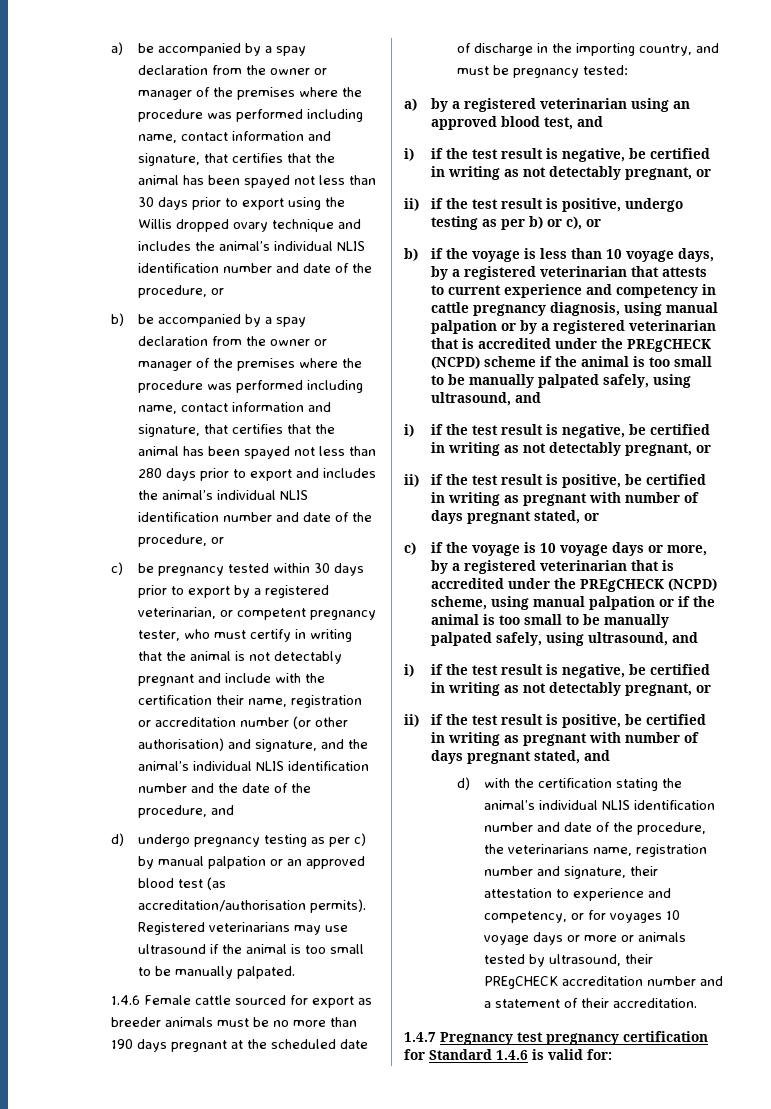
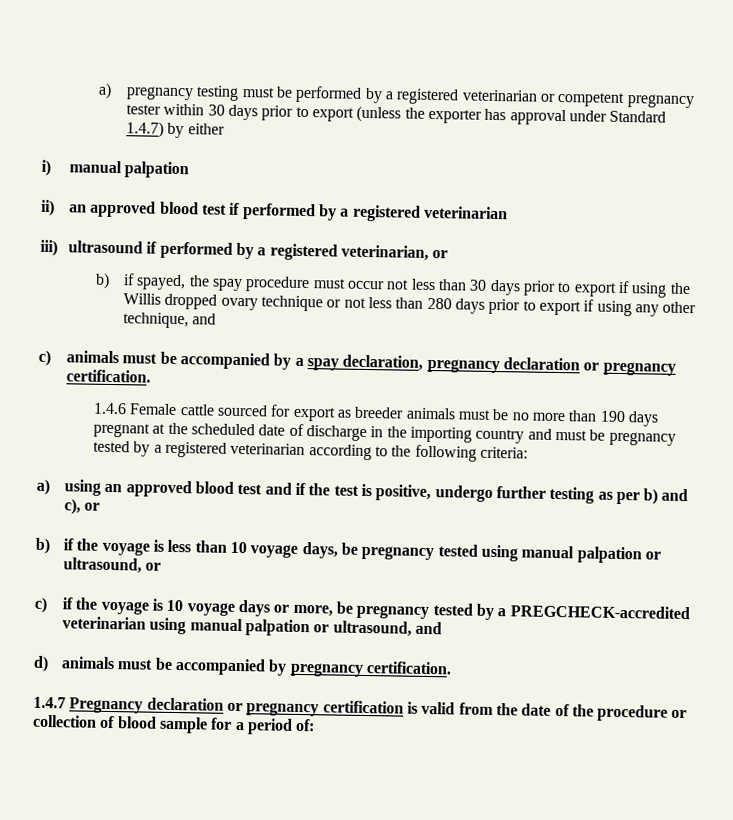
[111,42,306,56] [137,65,327,75] [137,87,362,100] [137,109,363,122] [137,131,331,143] [137,153,335,166] [137,175,290,188] a) be accompanied by a spay declaration from the owner or manager of the premises where the procedure was performed including name, contact information and signature, that certifies that the animal has been spayed -> [98,82,694,109] [126,103,667,126] [126,121,225,139] [41,159,190,179] [41,199,508,222] [40,239,449,261] [95,272,386,293] a) pregnancy testing must be performed by a registered veterinarian or competent pregnancy tester within 30 days prior to export (unless the exporter has approval under Standard 1.4.7) by either // i) manual palpation // ii) an approved blood test if performed by a registered veterinarian // iii) ultrasound if performed by a registered veterinarian, or // b) if spayed, the spay procedure must occur
(284, 204) none -> [617,280,630,294] if
[337,219,361,229] [137,241,365,251] [137,263,372,273] [137,285,224,298] [111,313,306,327] [137,336,327,346] [137,358,362,371] [137,380,363,393] [137,402,331,414] [137,424,335,437] [137,446,290,459] and includes the animal’s individual NLIS identification number and date of the procedure, or // b) be accompanied by a spay declaration from the owner or manager of the premises where the procedure was performed including name, contact information and signature, that certifies that the animal has been spayed -> [326,299,342,308] or
[295,468,376,478] [137,490,308,500] [137,512,372,522] [137,534,224,547] [111,562,364,576] [137,585,329,598] [137,607,376,620] [137,629,352,642] [137,651,342,664] [137,673,325,686] [137,695,362,708] [137,716,348,729] [137,738,368,752] [137,761,369,771] [137,783,311,793] [137,805,234,818] [111,833,366,847] [137,856,365,869] [137,877,226,890] [137,899,366,913] [137,922,348,935] [137,944,364,954] [137,966,295,979] and includes the animal’s individual NLIS identification number and date of the procedure, or // c) be pregnancy tested within 30 days prior to export by a registered veterinarian, or competent pregnancy tester, who must certify in writing that the animal is not detectably pregnant and include with the certification their name, registration or accreditation number (or other authorisation) and signature, and the animal’s individual NLIS identification number and the date of the procedure, and // d) undergo pregnancy testing as per c) by manual palpation or an approved blood test (as accreditation/authorisation permits). Registered veterinarians may use ultrasound if the animal is too small to be manually palpated. -> [583,299,697,317] [123,312,217,329] [38,349,676,376] [66,369,152,383] if using any other technique, and // c) animals must be accompanied by a spay declaration, pregnancy declaration or pregnancy certification.
[639,44,693,56] country, -> [475,428,525,444] country
[583,65,629,75] [404,98,627,112] tested: // a) by a registered veterinarian -> [93,440,528,462] [36,478,50,496] tested by a registered veterinarian according to the following criteria: // a)
[543,116,603,130] [404,148,710,162] [430,166,711,180] [404,198,543,211] test, and // i) if the test result is negative, be certified in writing as not detectably pregnant, or // ii) if the test result -> [237,482,359,496] test and if the test
(683, 205) none -> [495,486,546,499] further
[546,219,562,227] or -> [661,488,689,502] and
[430,266,707,280] [430,284,716,298] [430,302,718,316] [430,320,716,334] [430,338,711,352] [430,356,712,369] [430,374,691,388] [430,392,541,406] [404,424,710,438] [430,442,711,456] [404,474,706,488] [430,492,699,506] [430,510,580,524] by a registered veterinarian that attests to current experience and competency in cattle pregnancy diagnosis, using manual palpation or by a registered veterinarian that is accredited under the PREgCHECK (NCPD) scheme if the animal is too small to be manually palpated safely, using ultrasound, and // i) if the test result is negative, be certified in writing as not detectably pregnant, or // ii) if the test result is positive, be certified in writing as pregnant with number of days pregnant stated, -> [340,542,661,564] [63,557,143,574] be pregnancy tested using manual palpation or ultrasound,
[430,560,674,574] [430,578,717,592] [430,596,715,610] [430,614,669,628] [430,632,698,646] [404,664,710,678] [430,682,711,696] [404,714,706,728] [430,732,699,746] [430,750,610,764] [457,777,682,791] [483,800,715,810] [483,822,706,835] [483,844,707,857] [483,866,658,879] [483,888,671,901] [483,910,680,923] [483,932,686,945] [483,954,653,967] [483,976,723,989] [483,998,697,1008] [404,1031,708,1045] [404,1049,612,1060] by a registered veterinarian that is accredited under the PREgCHECK (NCPD) scheme, using manual palpation or if the animal is too small to be manually palpated safely, using ultrasound, and // i) if the test result is negative, be certified in writing as not detectably pregnant, or // ii) if the test result is positive, be certified in writing as pregnant with number of days pregnant stated, and // d) with the certification stating the animal’s individual NLIS identification number and date of the procedure, the veterinarians name, registration number and signature, their attestation to experience and competency, or for voyages 10 voyage days or more or animals tested by ultrasound, their PREgCHECK accreditation number and a statement of their accreditation. // 1.4.7 Pregnancy test pregnancy certification for Standard 1.4.6 is valid for: -> [335,601,690,621] [62,616,442,637] [33,655,452,677] [33,696,688,722] [32,714,316,735] be pregnancy tested by a PREGCHECK-accredited veterinarian using manual palpation or ultrasound, and // d) animals must be accompanied by pregnancy certification. // 1.4.7 Pregnancy declaration or pregnancy certification is valid from the date of the procedure or collection of blood sample for a period of:

